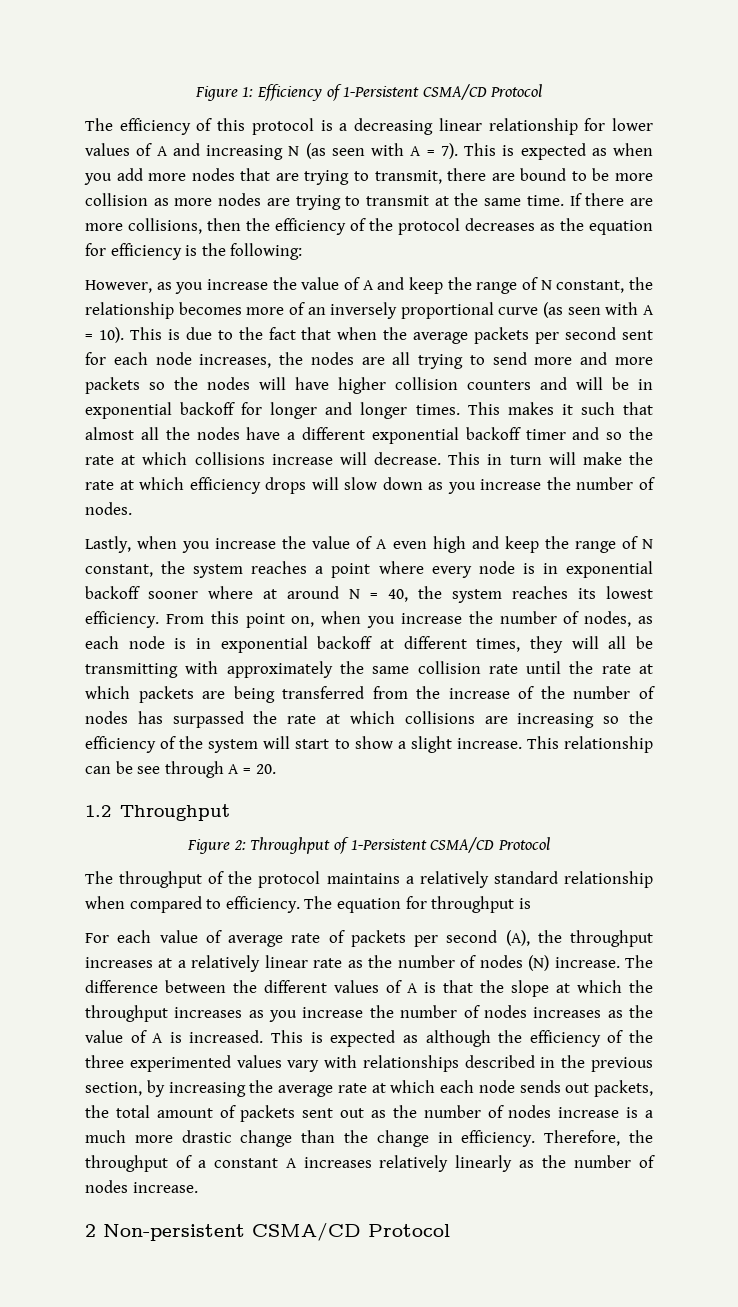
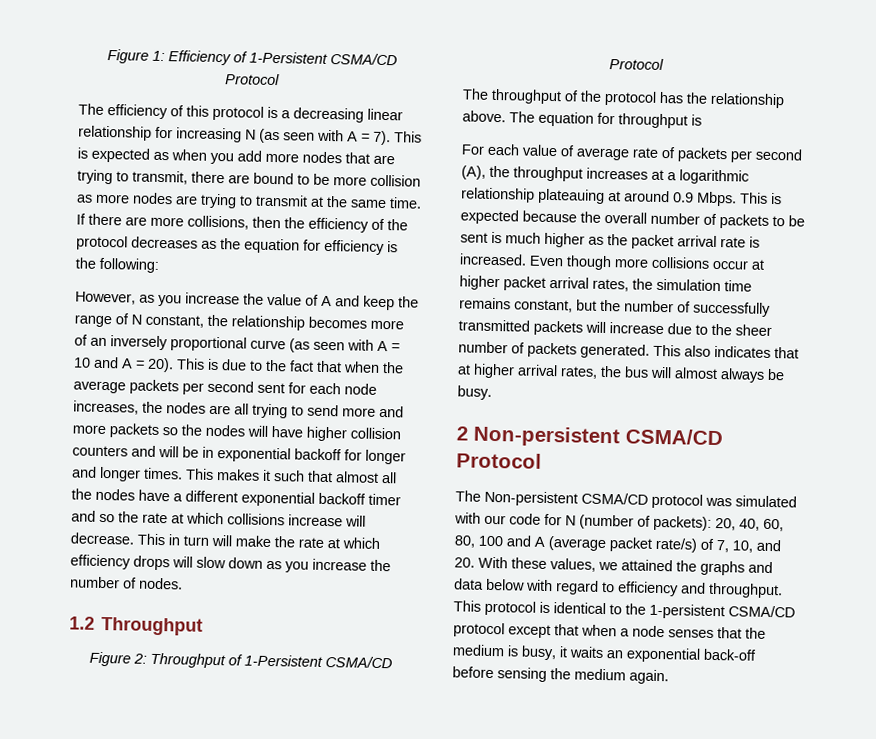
[612,118,653,131] [85,143,200,156] lower values of A and -> (173, 132) none
[98,327,124,343] 10). -> [73,356,174,373] 10 and A = 20).
[85,536,653,553] [85,561,653,578] [85,586,653,603] [85,611,653,628] [85,636,653,653] [85,661,653,678] [85,686,655,703] [85,711,653,728] [85,736,653,753] [85,761,276,778] // Lastly, when you increase the value of A even high and keep the range of N constant, the system reaches a point where every node is in exponential backoff sooner where at around N = 40, the system reaches its lowest efficiency. From this point on, when you increase the number of nodes, as each node is in exponential backoff at different times, they will all be transmitting with approximately the same collision rate until the rate at which packets are being transferred from the increase of the number of nodes has surpassed the rate at which collisions are increasing so the efficiency of the system will start to show a slight increase. This relationship can be see through A = 20. -> (183, 583) none
[326,871,653,888] [85,896,300,913] maintains a relatively standard relationship when compared to efficiency. -> [659,91,785,109] [462,110,506,123] has the relationship above.
[191,955,653,972] [85,980,653,997] [85,1005,654,1022] [85,1030,653,1047] [85,1055,653,1072] [85,1080,653,1097] [85,1105,653,1122] [85,1130,653,1147] [85,1155,656,1172] [85,1180,198,1193] [85,1222,450,1241] relatively linear rate as the number of nodes (N) increase. The difference between the different values of A is that the slope at which the throughput increases as you increase the number of nodes increases as the value of A is increased. This is expected as although the efficiency of the three experimented values vary with relationships described in the previous section, by increasing the average rate at which each node sends out packets, the total amount of packets sent out as the number of nodes increase is a much more drastic change than the change in efficiency. Therefore, the throughput of a constant A increases relatively linearly as the number of nodes increase. // 2 Non-persistent CSMA/CD Protocol -> [679,169,749,185] [461,187,782,207] [460,209,805,229] [460,231,760,250] [459,253,765,271] [459,275,752,292] [459,297,771,317] [458,319,772,336] [458,341,799,359] [457,363,785,383] [457,385,492,400] [456,425,723,448] [456,452,542,469] [455,490,797,509] [454,512,784,532] [454,535,781,553] [454,556,773,576] [454,578,783,599] [453,600,795,620] [453,622,766,639] [452,644,757,663] [452,666,669,685] logarithmic relationship plateauing at around 0.9 Mbps. This is expected because the overall number of packets to be sent is much higher as the packet arrival rate is increased. Even though more collisions occur at higher packet arrival rates, the simulation time remains constant, but the number of successfully transmitted packets will increase due to the sheer number of packets generated. This also indicates that at higher arrival rates, the bus will almost always be busy. // 2 Non-persistent CSMA/CD Protocol // The Non-persistent CSMA/CD protocol was simulated with our code for N (number of packets): 20, 40, 60, 80, 100 and A (average packet rate/s) of 7, 10, and 20. With these values, we attained the graphs and data below with regard to efficiency and throughput. This protocol is identical to the 1-persistent CSMA/CD protocol except that when a node senses that the medium is busy, it waits an exponential back-off before sensing the medium again.

